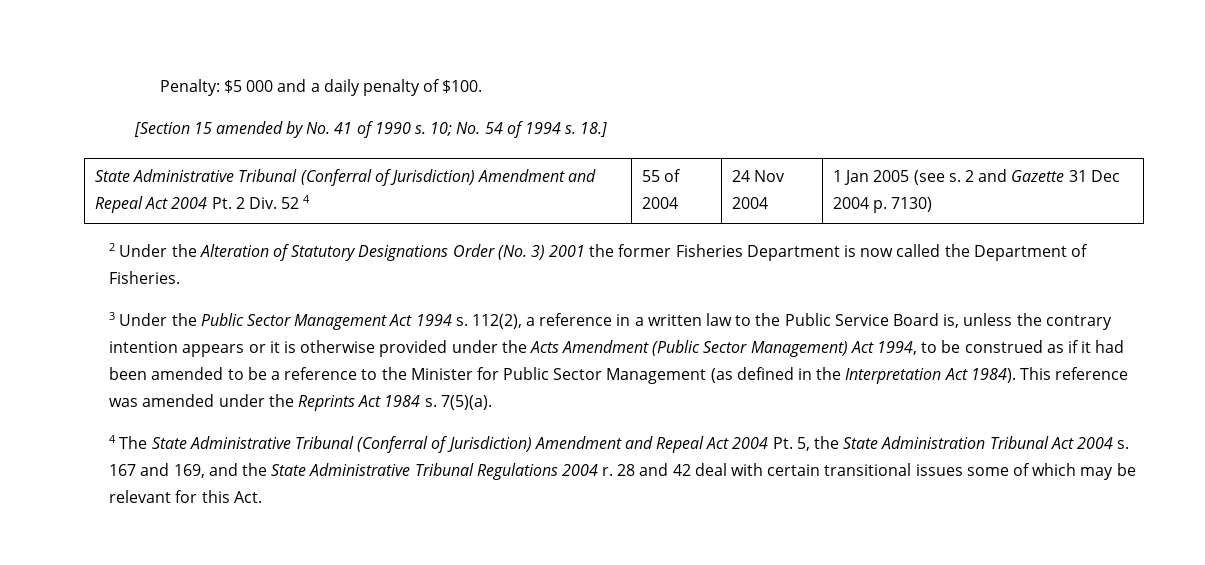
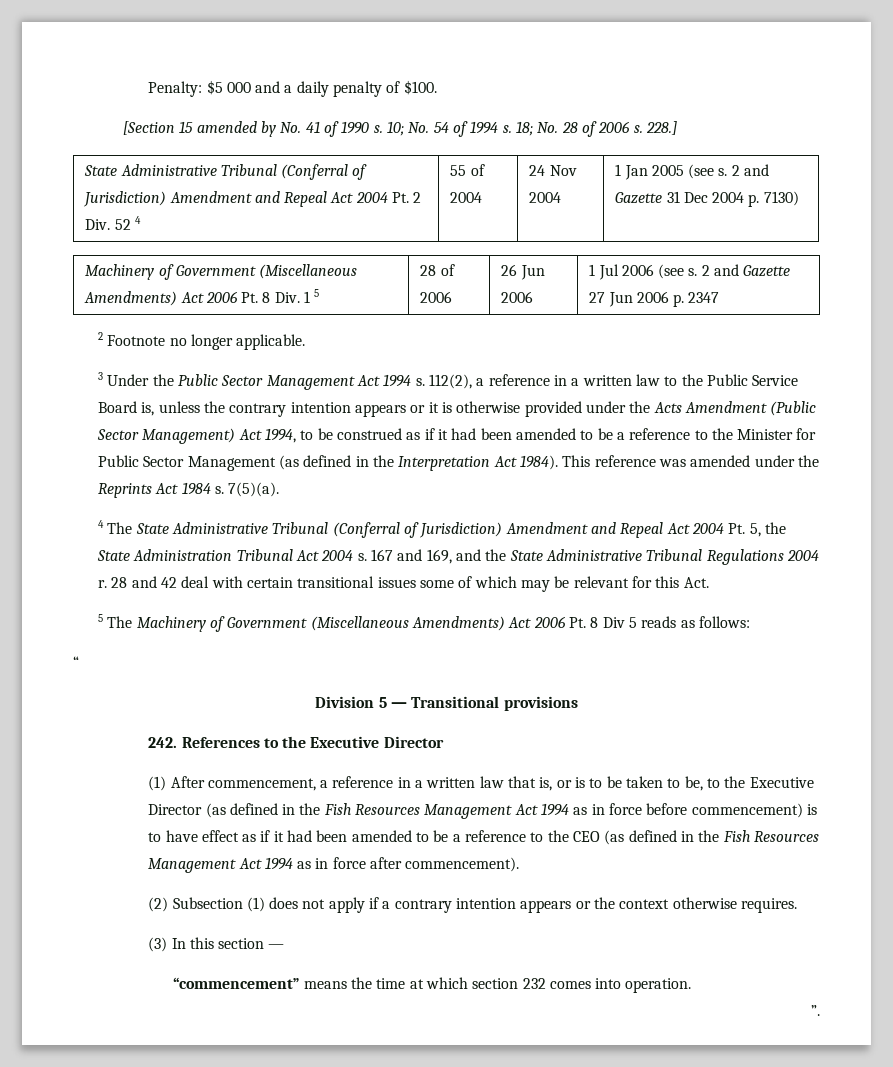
[580,122,608,137] 18.] -> [515,121,677,137] 18; No. 28 of 2006 s. 228.]
[109,243,1088,261] [109,271,181,284] // 2 Under the Alteration of Statutory Designations Order (No. 3) 2001 the former Fisheries Department is now called the Department of Fisheries. -> [85,264,358,280] [84,289,320,306] [420,264,455,276] [420,291,453,303] [501,264,545,280] [501,291,534,303] [589,264,791,280] [589,291,720,307] [98,332,306,350] // Machinery of Government (Miscellaneous Amendments) Act 2006 Pt. 8 Div. 1 5 | 28 of 2006 | 26 Jun 2006 | 1 Jul 2006 (see s. 2 and Gazette 27 Jun 2006 p. 2347 // 2 Footnote no longer applicable.
(262, 497) none -> [98,614,750,632] [73,656,79,668] [315,696,578,711] [148,736,444,748] [148,776,814,791] [148,803,817,819] [148,830,819,845] [148,857,520,873] [148,897,797,913] [148,937,285,952] [173,977,692,993] [811,1005,820,1016] // 5 The Machinery of Government (Miscellaneous Amendments) Act 2006 Pt. 8 Div 5 reads as follows: // “ // Division 5 — Transitional provisions // 242. References to the Executive Director // (1) After commencement, a reference in a written law that is, or is to be taken to be, to the Executive Director (as defined in the Fish Resources Management Act 1994 as in force before commencement) is to have effect as if it had been amended to be a reference to the CEO (as defined in the Fish Resources Management Act 1994 as in force after commencement). // (2) Subsection (1) does not apply if a contrary intention appears or the context otherwise requires. // (3) In this section — // “commencement” means the time at which section 232 comes into operation. // ”.

